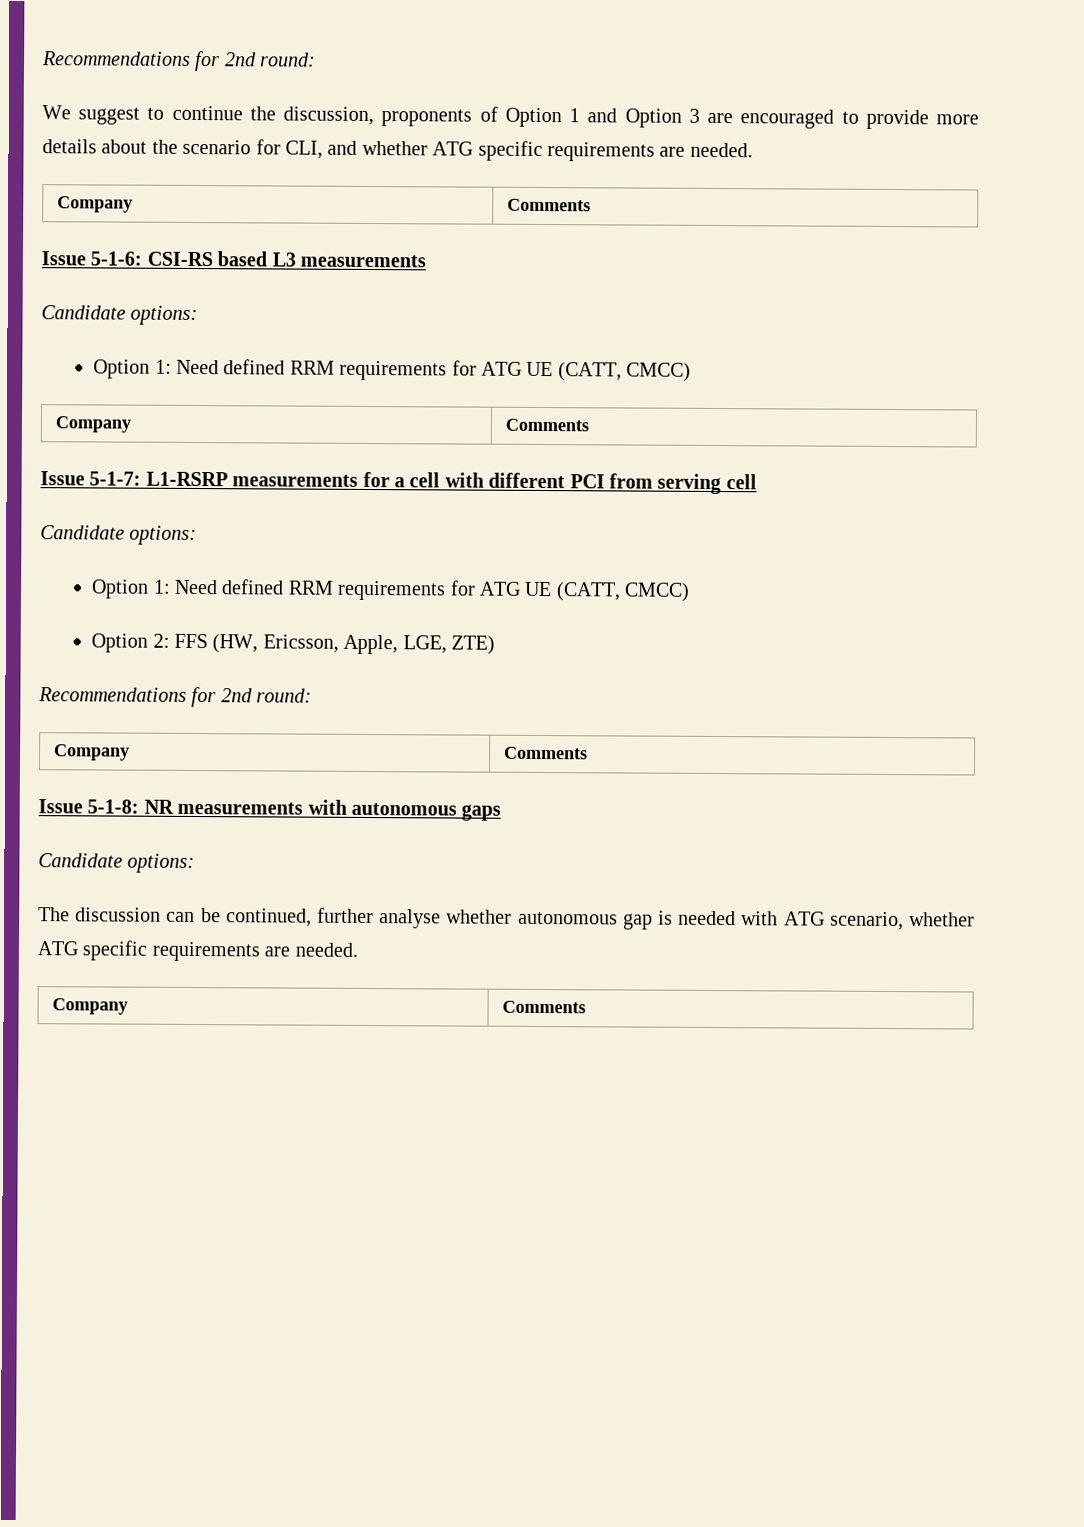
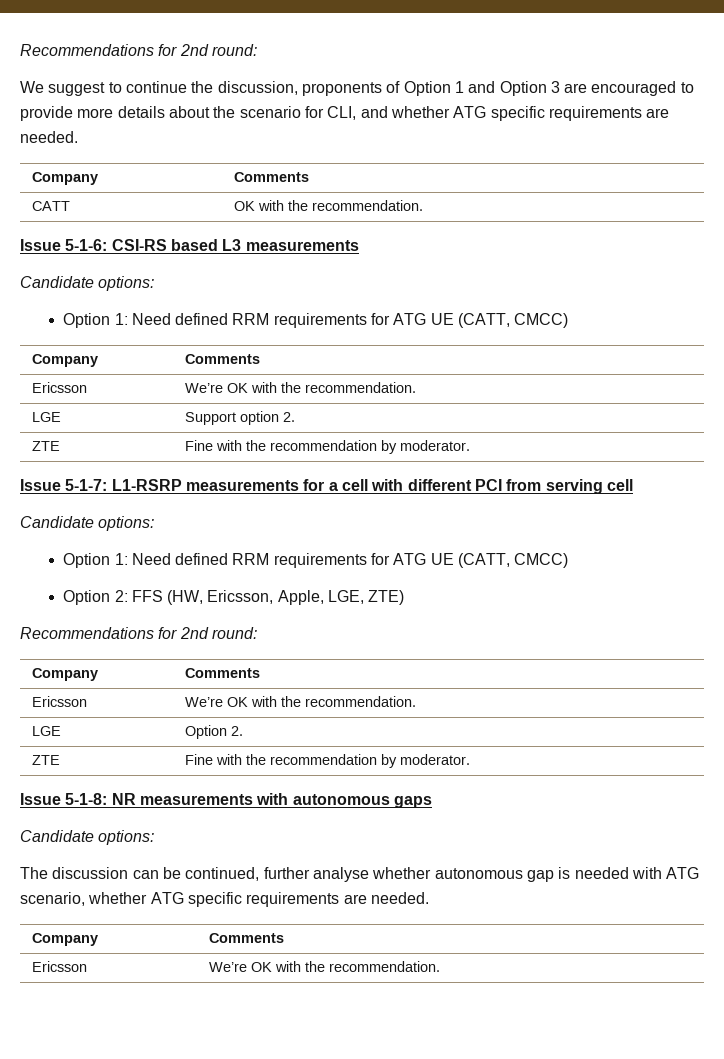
(591, 205) none -> [32,201,71,211] [234,200,424,211] // CATT | OK with the recommendation.
(589, 425) none -> [32,382,88,393] [185,382,417,393] [32,412,62,422] [185,411,296,425] [32,441,61,451] [185,440,471,454] // Ericsson | We’re OK with the recommendation. // LGE | Support option 2. // ZTE | Fine with the recommendation by moderator.
(588, 753) none -> [32,696,88,707] [185,696,417,707] [32,726,62,736] [185,725,244,739] [32,755,61,765] [185,754,471,768] // Ericsson | We’re OK with the recommendation. // LGE | Option 2. // ZTE | Fine with the recommendation by moderator.
(586, 1007) none -> [32,961,88,972] [209,961,441,972] // Ericsson | We’re OK with the recommendation.

